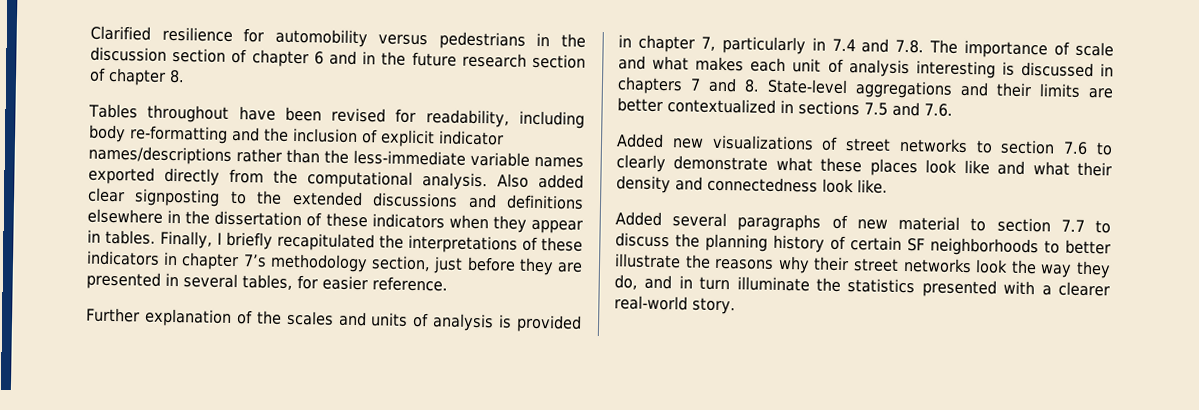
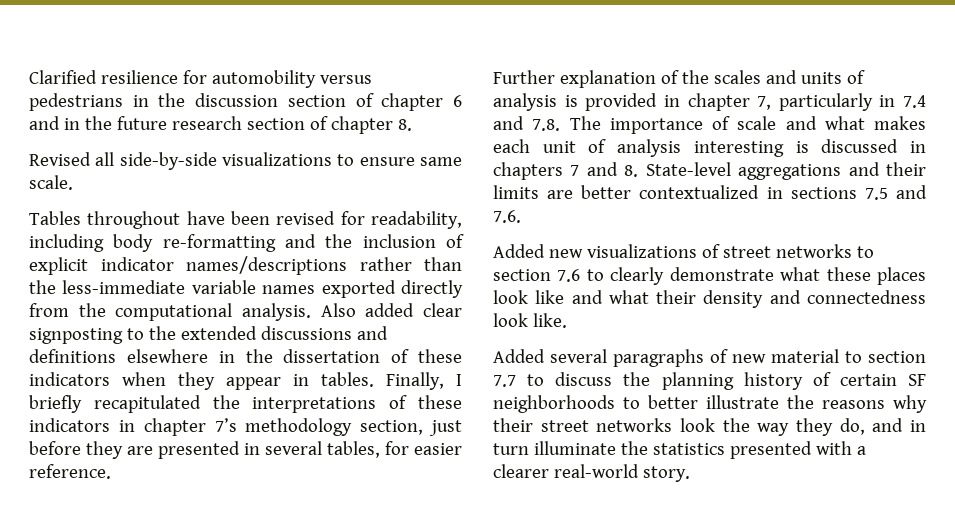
(185, 76) none -> [29,152,462,170] [29,175,73,190] // Revised all side-by-side visualizations to ensure same scale.

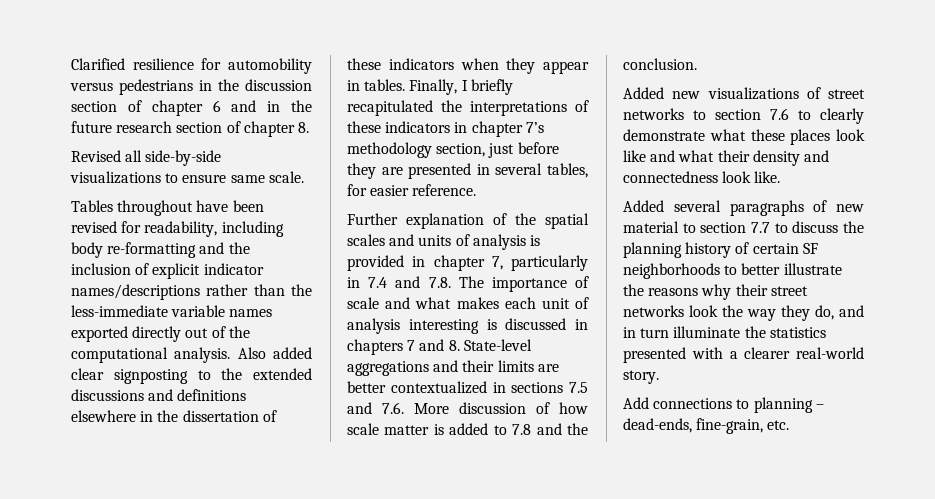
[29,303,69,317] from -> [185,326,226,338] out of
(709, 77) none -> [545,213,589,229] spatial
(521, 216) none -> [414,402,588,414] [347,423,588,435] [623,58,697,70] More discussion of how scale matter is added to 7.8 and the conclusion.
(690, 474) none -> [623,397,824,413] [623,418,790,434] // Add connections to planning – dead-ends, fine-grain, etc.

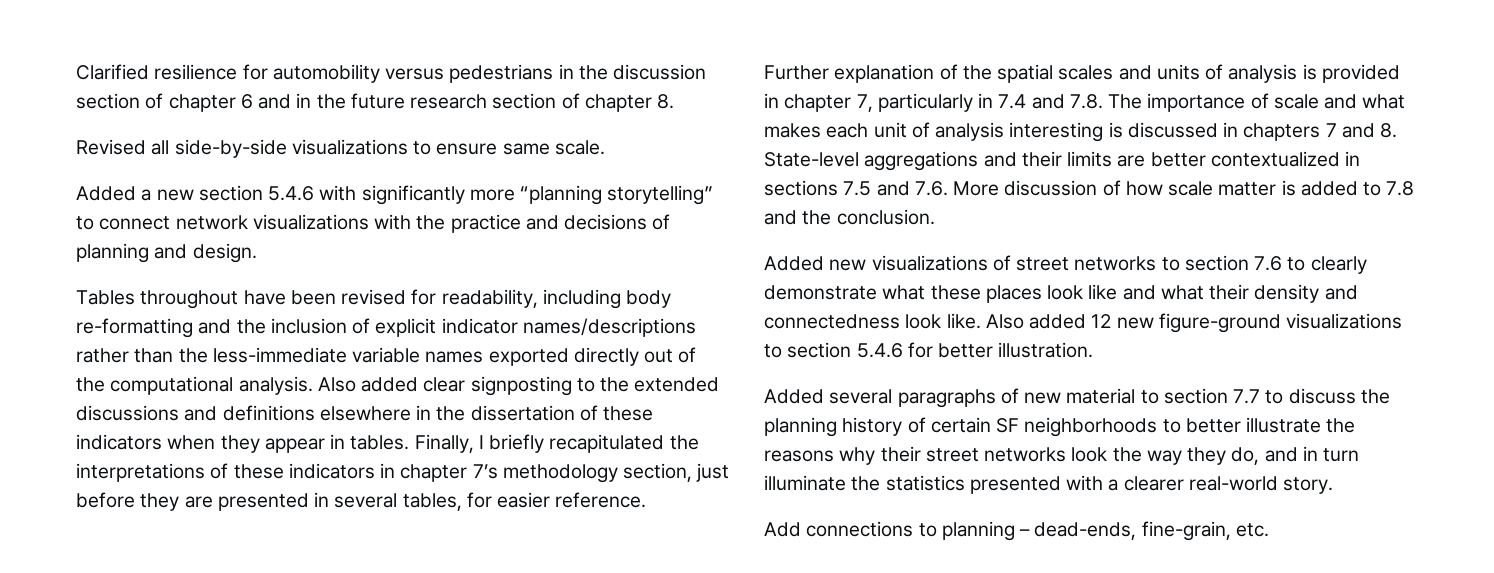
(304, 177) none -> [76,185,714,205] [76,214,671,233] [76,243,257,263] // Added a new section 5.4.6 with significantly more “planning storytelling” to connect network visualizations with the practice and decisions of planning and design.
(781, 177) none -> [985,313,1403,333] [764,342,1094,358] Also added 12 new figure-ground visualizations to section 5.4.6 for better illustration.

